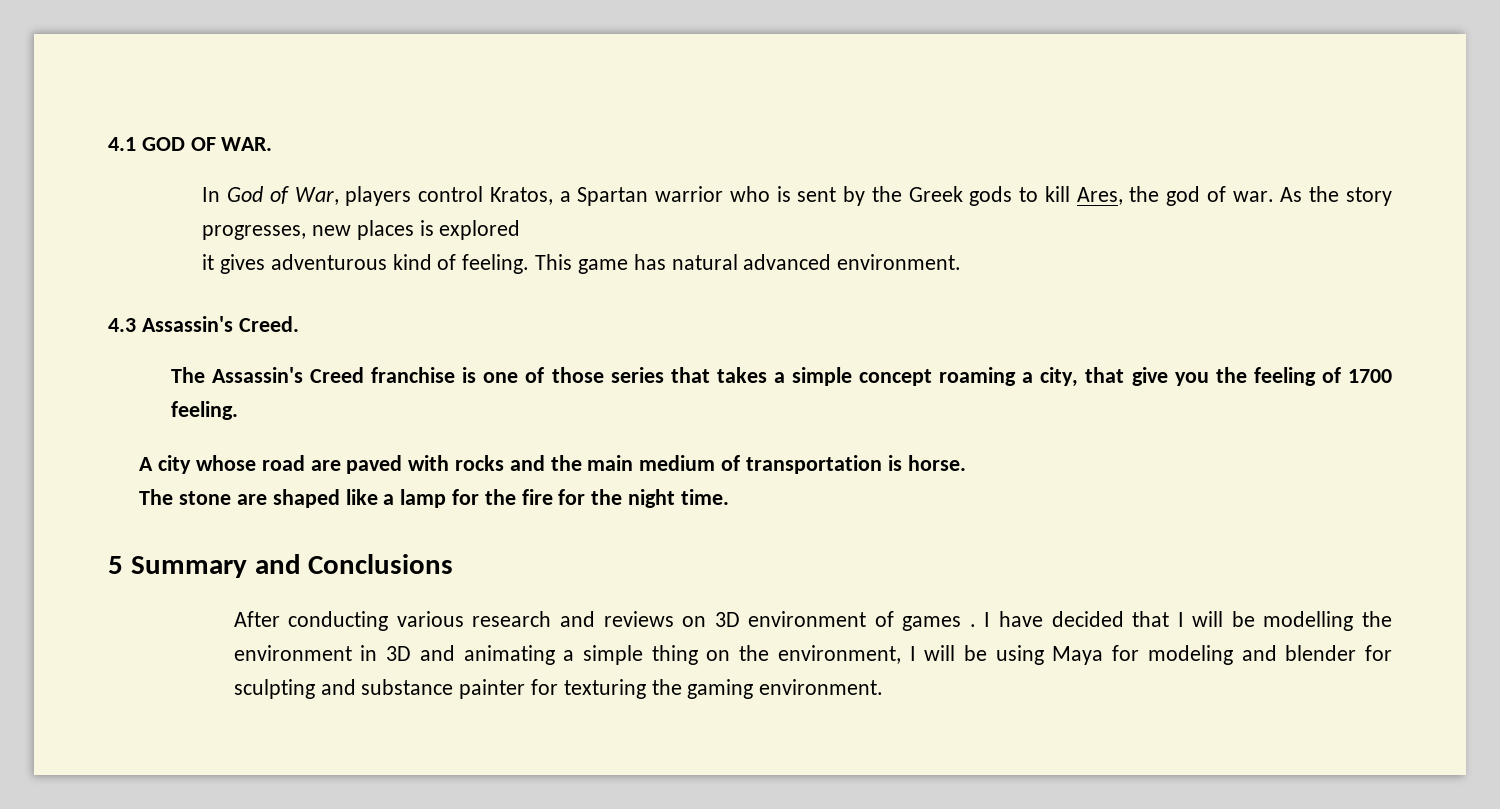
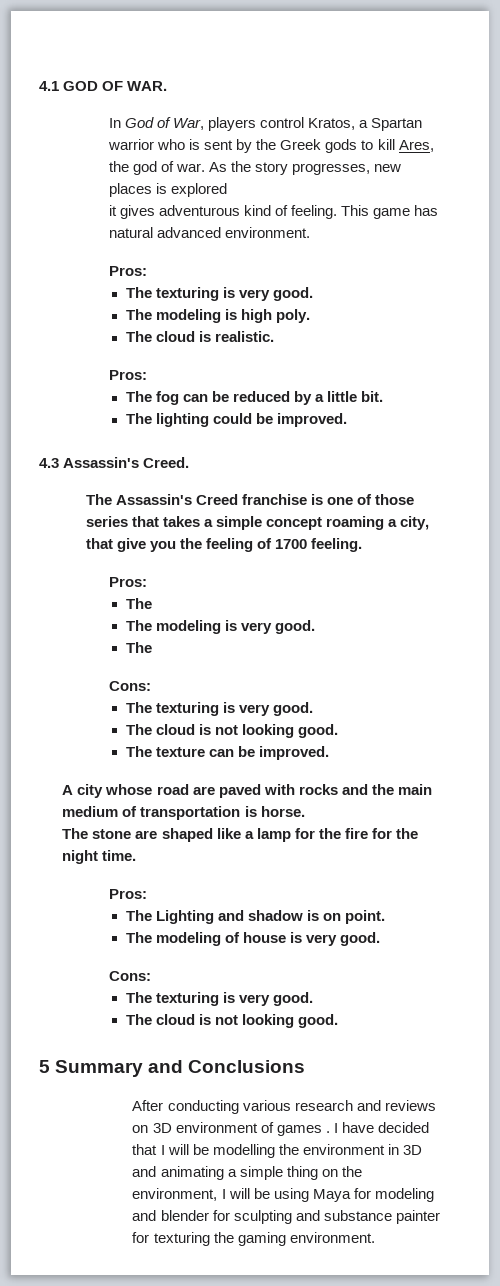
(962, 262) none -> [109,266,148,276] [125,287,313,301] [125,309,310,323] [125,331,274,342] [109,370,148,380] [125,391,383,405] [125,413,347,427] // Pros: // The texturing is very good. // The modeling is high poly. // The cloud is realistic. // Pros: // The fog can be reduced by a little bit. // The lighting could be improved.
(238, 410) none -> [109,577,148,587] [125,598,152,609] [125,620,315,634] [125,642,152,653] [109,681,152,691] [125,702,313,716] [125,724,338,738] [125,746,329,760] // Pros: // The // The modeling is very good. // The // Cons: // The texturing is very good. // The cloud is not looking good. // The texture can be improved.
(729, 497) none -> [109,889,148,899] [125,910,385,924] [125,932,380,946] [109,971,152,981] [125,992,313,1006] [125,1014,338,1028] // Pros: // The Lighting and shadow is on point. // The modeling of house is very good. // Cons: // The texturing is very good. // The cloud is not looking good.

